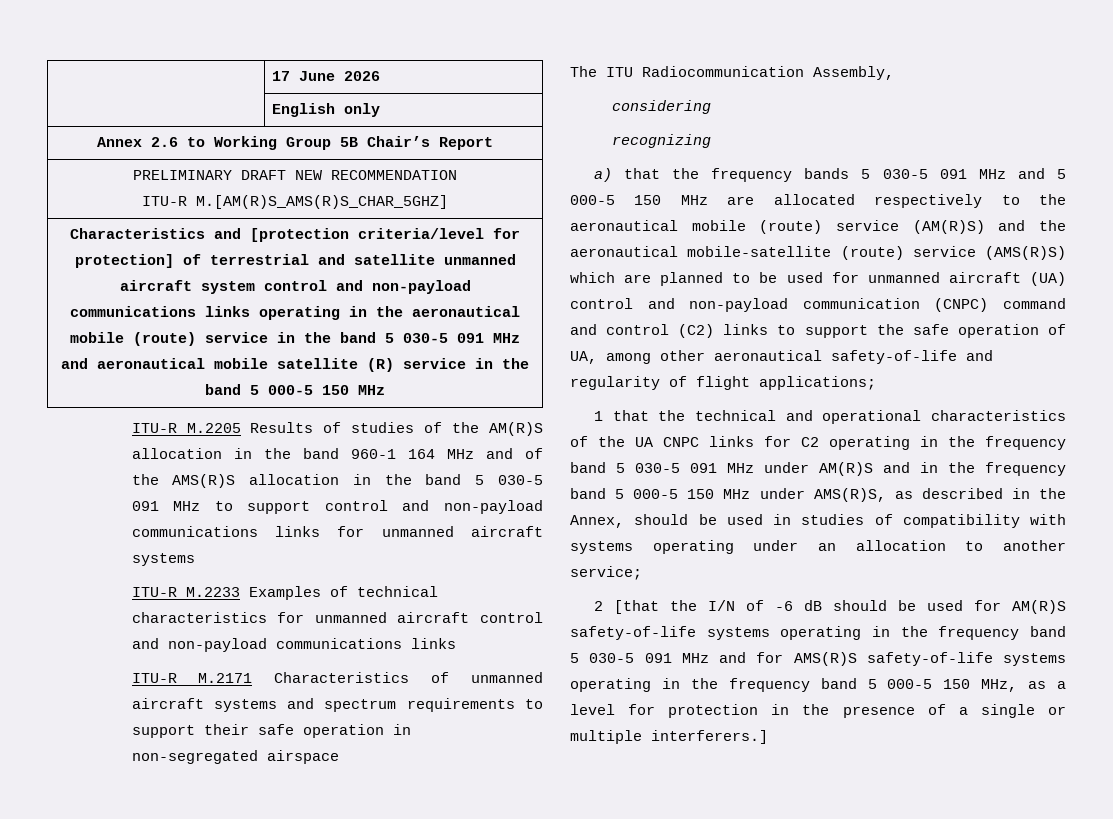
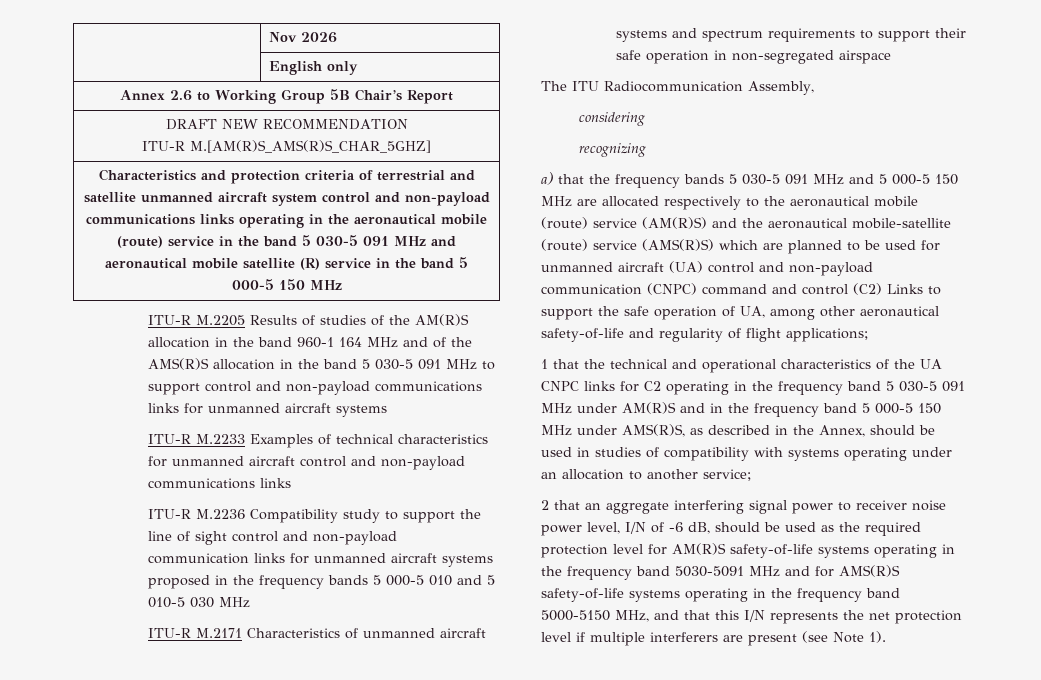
[271,71,335,81] | 17 June -> [268,32,297,42] | Nov
[133,170,232,180] PRELIMINARY -> (453, 97) none
[250,228,520,242] [74,254,174,268] [protection criteria/level for protection] -> [230,170,355,184] protection criteria
(456, 643) none -> [148,509,482,523] [148,531,398,545] [148,553,494,567] [148,575,496,589] [148,597,251,608] // ITU-R M.2236 Compatibility study to support the line of sight control and non-payload communication links for unmanned aircraft systems proposed in the frequency bands 5 000-5 010 and 5 010-5 030 MHz
[723,324,769,335] links -> [887,284,923,294] Links
[613,600,697,614] [that the -> [554,500,946,514] [541,522,620,536] that an aggregate interfering signal power to receiver noise power level,
[803,600,963,611] dB should be used -> [688,522,921,536] [541,544,643,558] dB, should be used as the required protection level
[570,653,672,663] 5 030-5 091 -> [675,566,744,577] 5030-5091
[867,679,1066,692] [570,704,1066,718] [570,730,768,744] 5 000-5 150 MHz, as a level for protection in the presence of a single or multiple interferers.] -> [541,610,962,624] [541,631,886,646] 5000-5150 MHz, and that this I/N represents the net protection level if multiple interferers are present (see Note 1).

